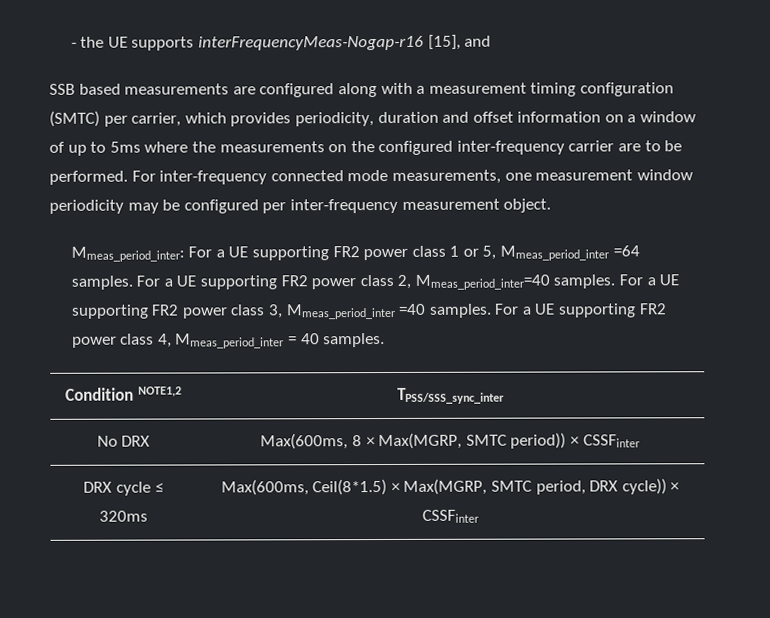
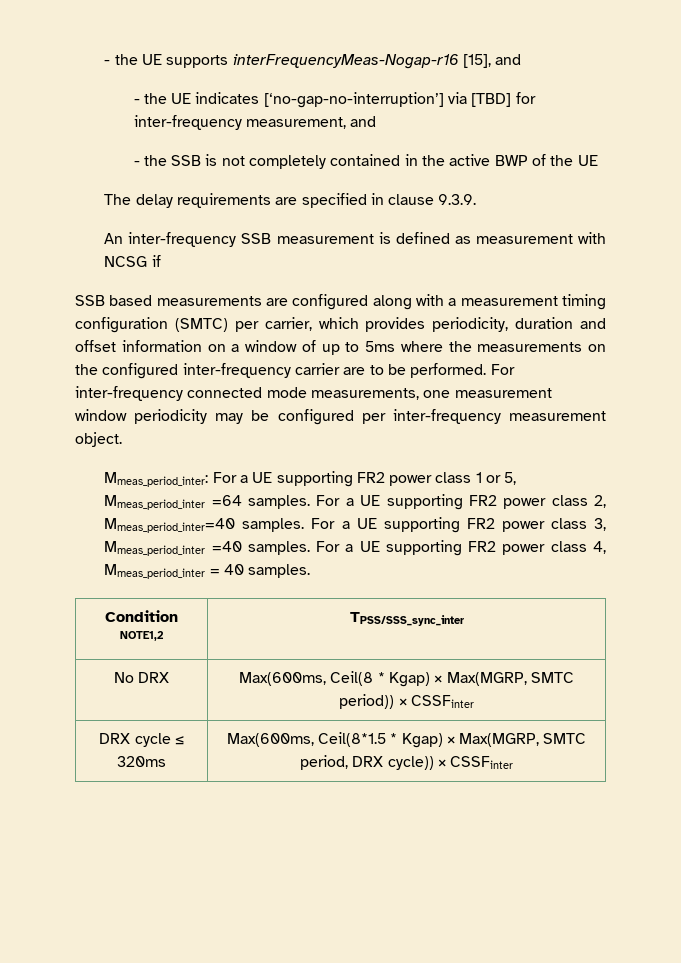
(492, 41) none -> [133,92,536,108] [133,115,377,130] [133,154,598,169] [104,193,477,208] [104,232,606,247] [104,255,161,267] // - the UE indicates [‘no-gap-no-interruption’] via [TBD] for inter-frequency measurement, and // - the SSB is not completely contained in the active BWP of the UE // The delay requirements are specified in clause 9.3.9. // An inter-frequency SSB measurement is defined as measurement with NCSG if
[352,435,363,447] 8 -> [330,671,430,687] Ceil(8 * Kgap)
[312,478,388,496] Ceil(8*1.5) -> [317,732,443,748] Ceil(8*1.5 * Kgap)

